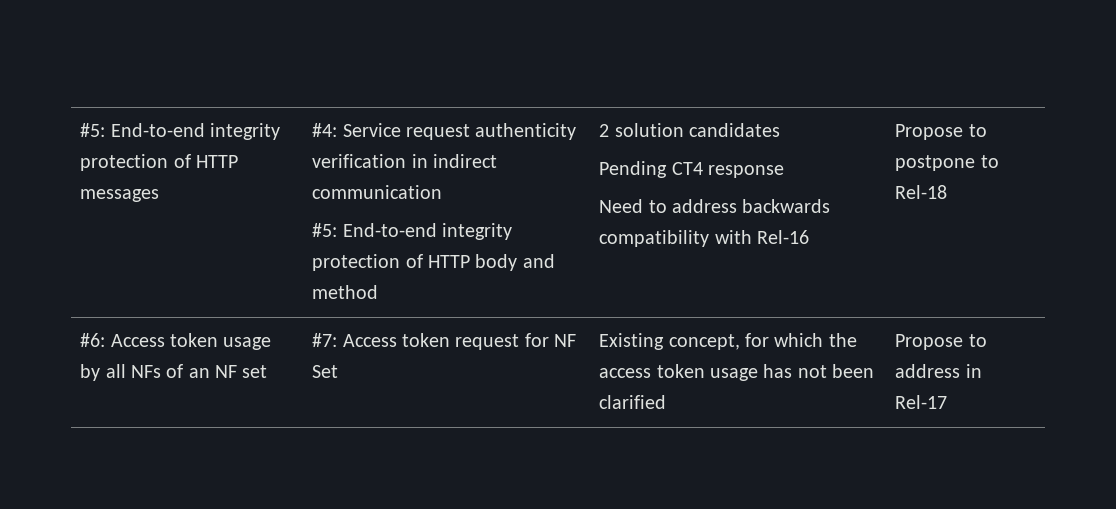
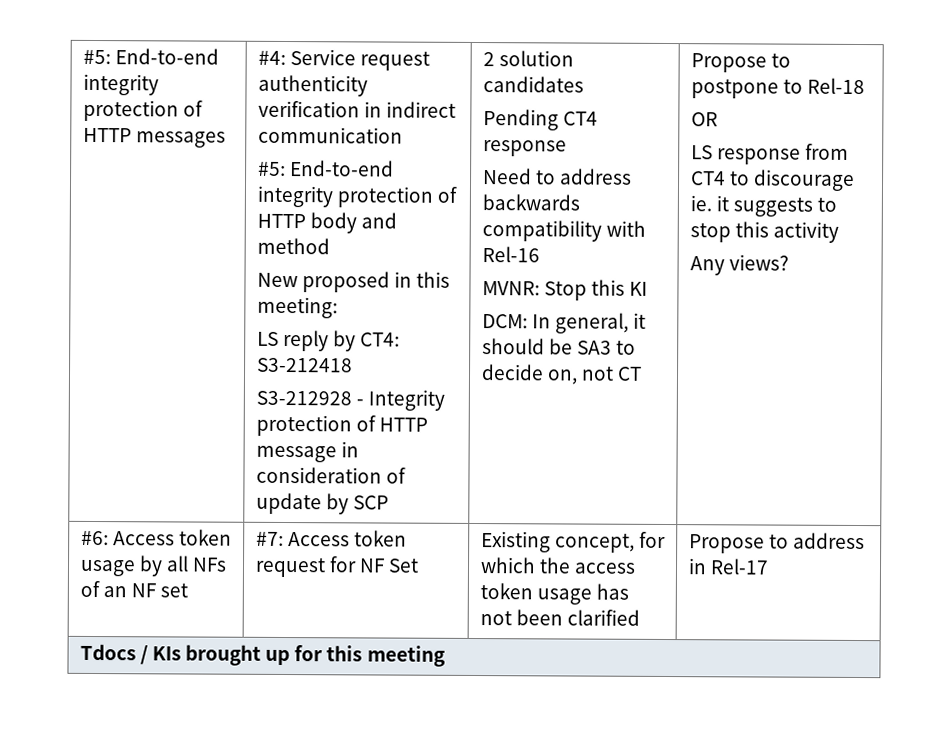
(379, 292) none -> [256,271,451,293] [256,296,338,319] [256,329,401,352] [256,357,353,373] [255,389,445,411] [255,414,428,437] [255,441,359,463] [255,466,406,484] [255,492,389,515] // New proposed in this meeting: // LS reply by CT4: S3-212418 // S3-212928 - Integrity protection of HTTP message in consideration of update by SCP
(809, 237) none -> [481,279,649,301] [481,312,647,334] [481,338,637,355] [480,364,643,385] // MVNR: Stop this KI // DCM: In general, it should be SA3 to decide on, not CT
(948, 192) none -> [690,112,718,127] [690,143,849,165] [690,169,855,191] [689,195,838,217] [689,221,839,243] [689,254,789,276] // OR // LS response from CT4 to discourage ie. it suggests to stop this activity // Any views?
(948, 402) none -> [79,643,446,667] // Tdocs / KIs brought up for this meeting

